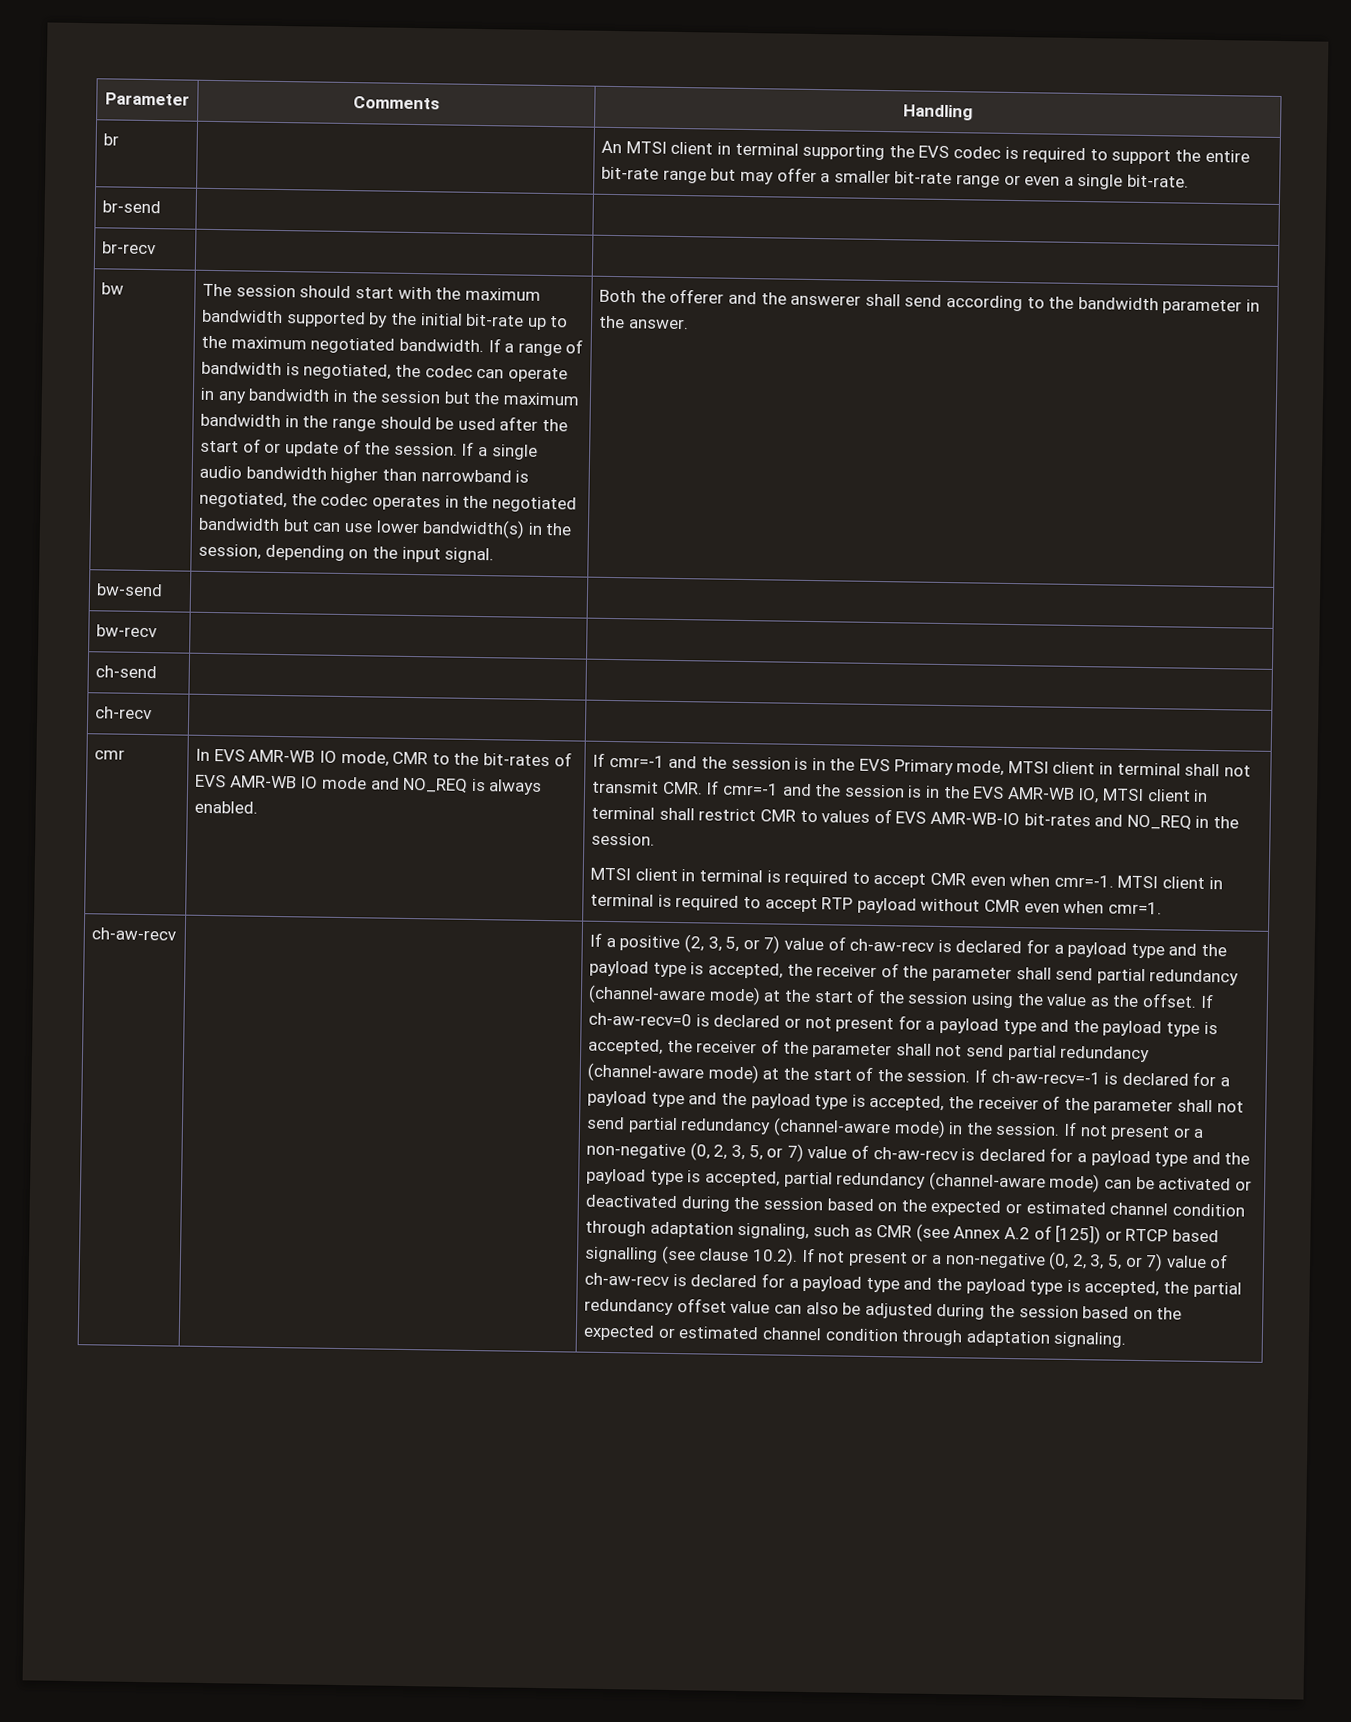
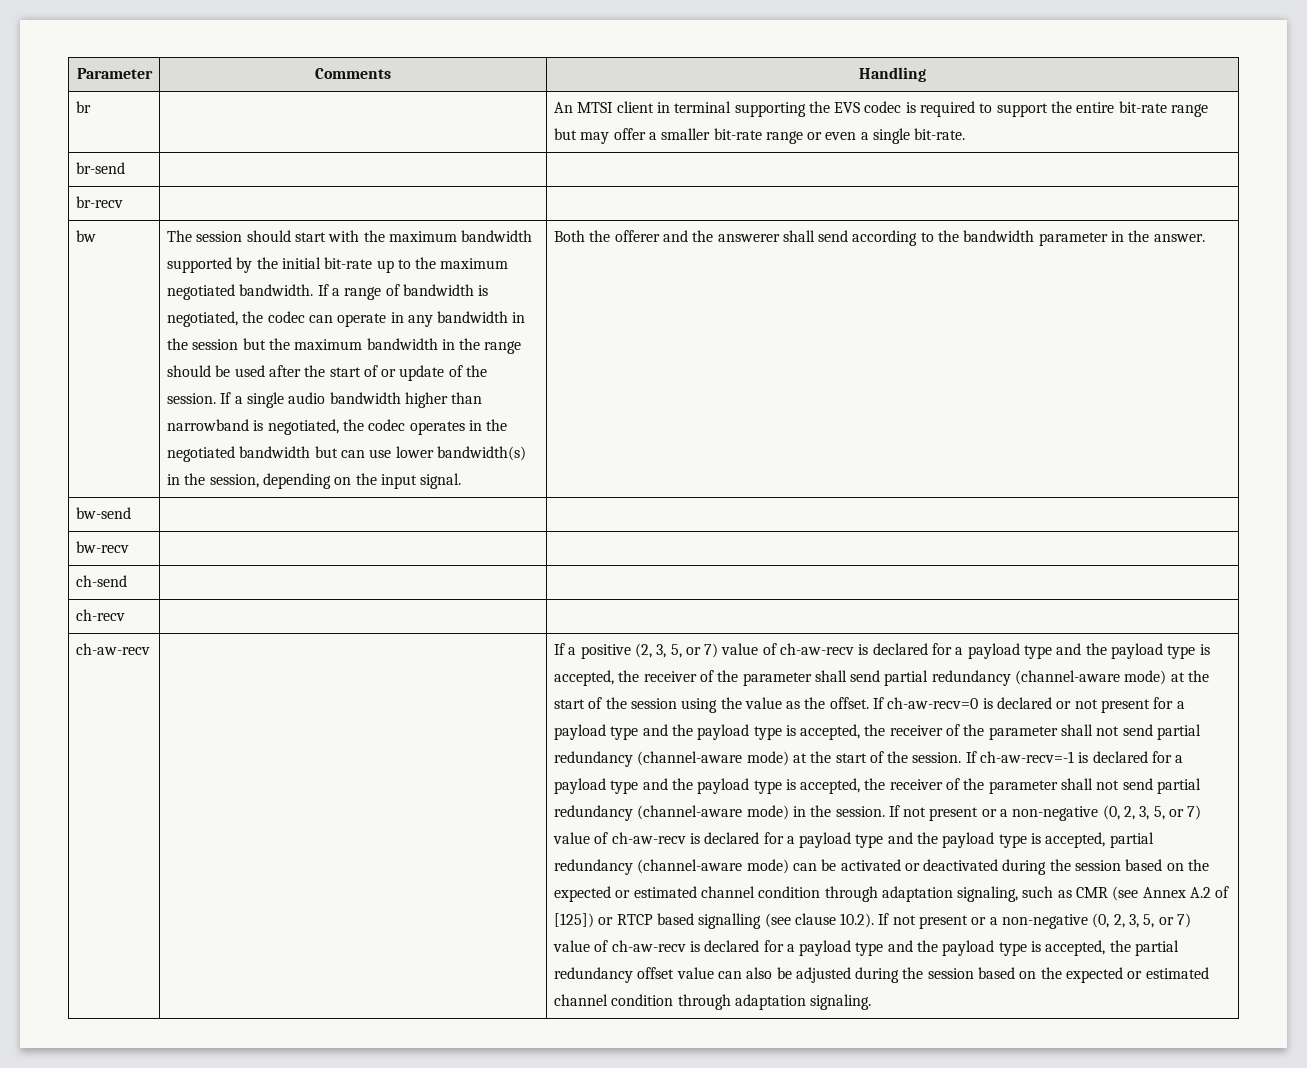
[94,749,126,760] [195,748,572,767] [195,774,543,795] [194,800,259,814] [592,752,1251,777] [592,780,1209,804] [591,806,1239,830] [591,832,656,846] [590,867,1223,890] [590,893,1162,915] // cmr | In EVS AMR-WB IO mode, CMR to the bit-rates of EVS AMR-WB IO mode and NO_REQ is always enabled. | If cmr=-1 and the session is in the EVS Primary mode, MTSI client in terminal shall not transmit CMR. If cmr=-1 and the session is in the EVS AMR-WB IO, MTSI client in terminal shall restrict CMR to values of EVS AMR-WB-IO bit-rates and NO_REQ in the session. // MTSI client in terminal is required to accept CMR even when cmr=-1. MTSI client in terminal is required to accept RTP payload without CMR even when cmr=1. -> (125, 615) none

